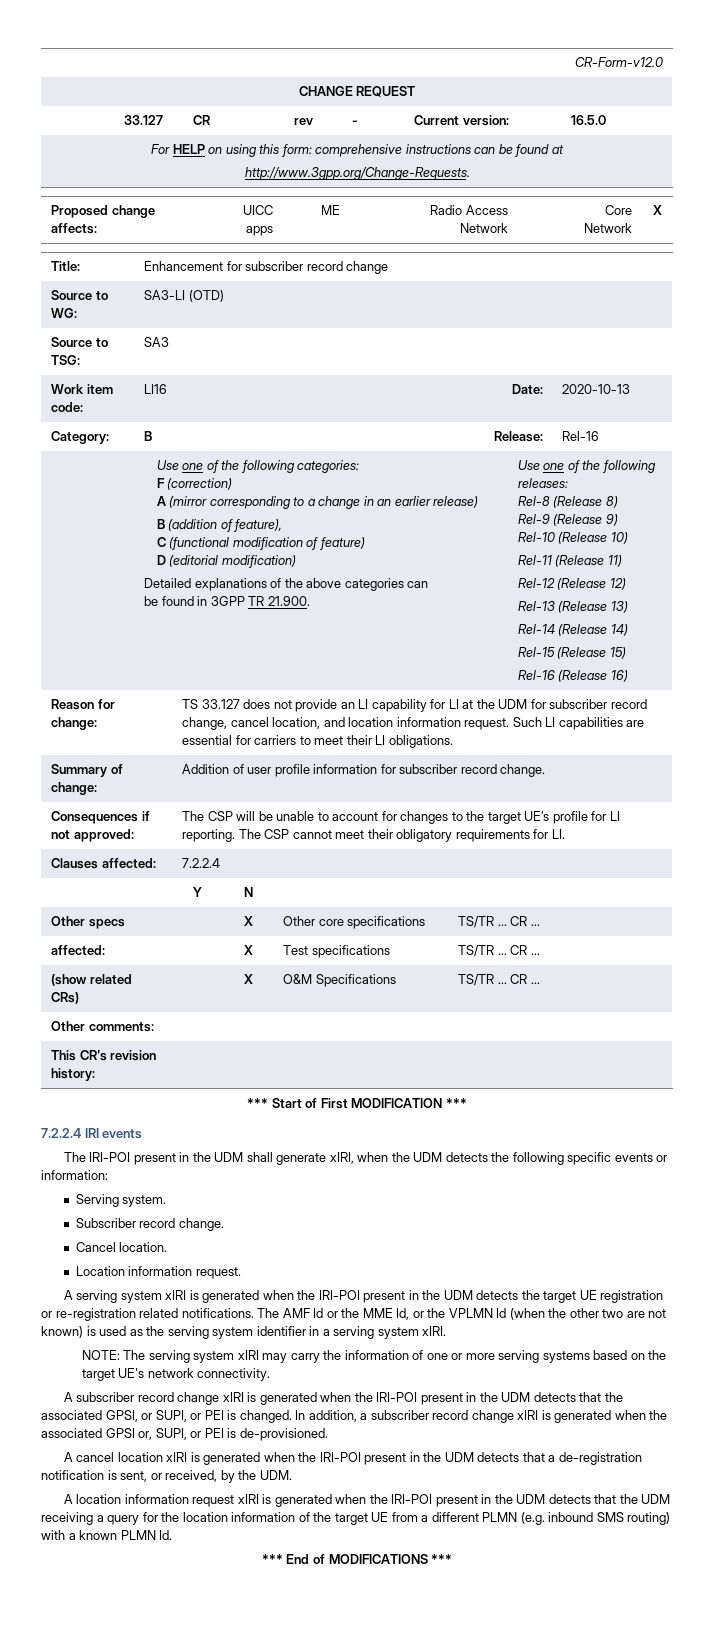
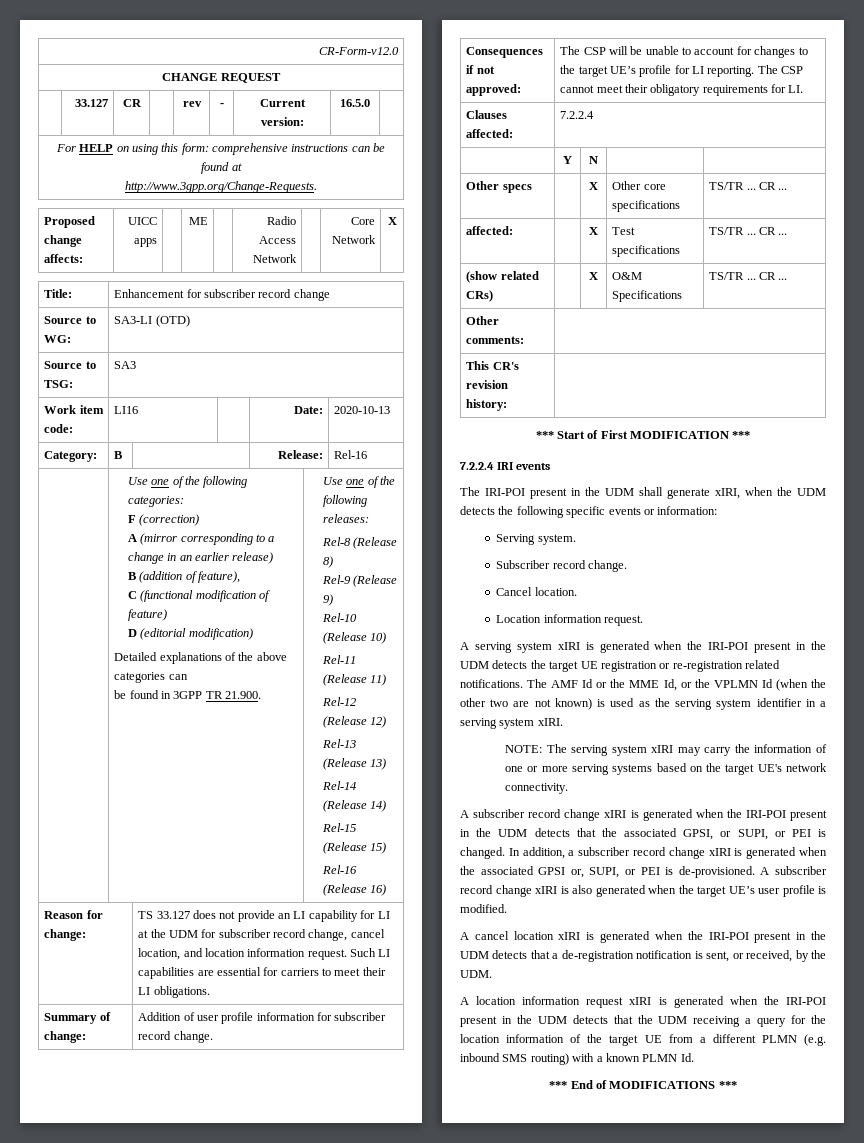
(328, 1434) none -> [760,866,827,875] [460,885,826,897] [460,904,507,913] A subscriber record change xIRI is also generated when the target UE’s user profile is modified.

